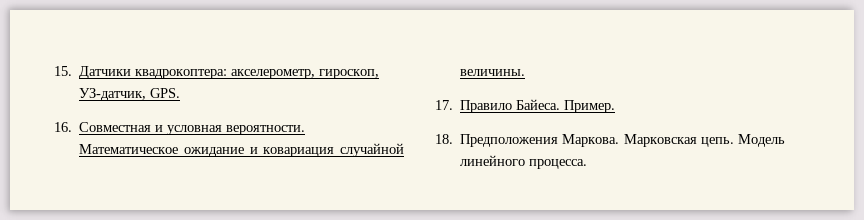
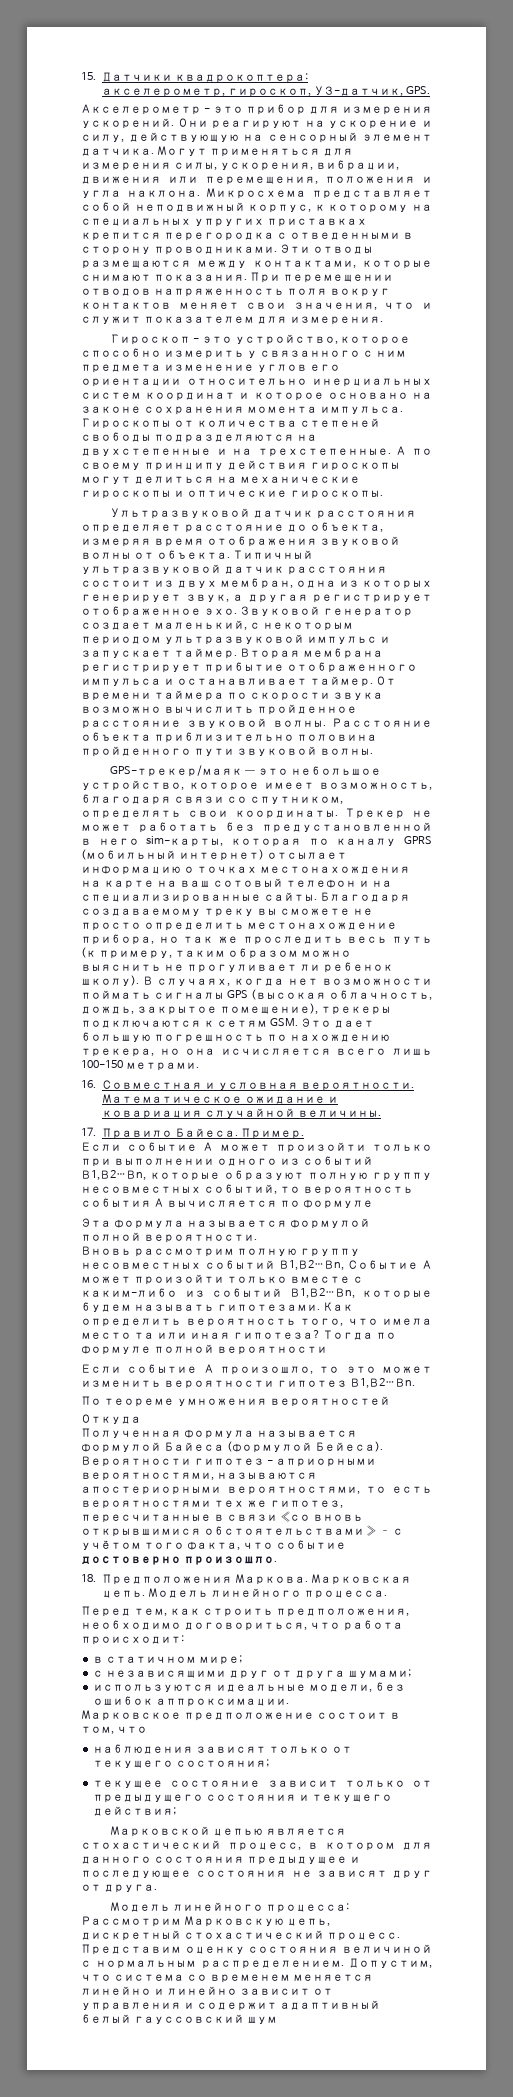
(181, 93) none -> [81,104,432,115] [81,118,432,129] [81,132,432,143] [81,146,353,157] [81,160,399,171] [81,176,432,185] [81,188,432,199] [81,202,432,213] [81,218,367,227] [81,232,413,241] [81,244,373,255] [81,260,432,269] [81,272,393,283] [81,288,390,297] [81,302,432,310] [81,316,383,325] [109,334,411,345] [81,348,406,359] [81,364,340,373] [81,378,432,387] [81,392,432,401] [81,406,403,415] [81,418,380,429] [81,432,317,443] [81,446,432,457] [81,460,400,471] [81,476,360,484] [81,490,383,499] [109,508,416,519] [81,522,383,533] [81,536,400,547] [81,550,313,559] [81,564,387,575] [81,578,432,589] [81,594,432,603] [81,606,413,617] [81,620,353,631] [81,634,390,645] [81,648,383,659] [81,662,417,673] [81,676,396,687] [81,690,383,701] [81,704,357,715] [81,718,432,729] [81,732,377,743] [81,746,373,757] [109,765,381,777] [81,780,432,791] [81,794,343,805] [81,808,432,819] [81,822,432,833] [81,836,432,847] [81,849,347,861] [81,865,410,875] [81,878,392,889] [81,892,410,903] [81,908,373,917] [81,922,397,931] [81,934,432,945] [81,947,351,959] [81,962,393,973] [81,975,432,986] [81,989,432,1000] [81,1003,391,1015] [81,1018,374,1028] [81,1032,390,1043] [81,1048,432,1057] [81,1060,199,1071] // Акселерометр - это прибор для измерения ускорений. Они реагируют на ускорение и силу, действующую на сенсорный элемент датчика. Могут применяться для измерения силы, ускорения, вибрации, движения или перемещения, положения и угла наклона. Микросхема представляет собой неподвижный корпус, к которому на специальных упругих приставках крепится перегородка с отведенными в сторону проводниками. Эти отводы размещаются между контактами, которые снимают показания. При перемещении отводов напряженность поля вокруг контактов меняет свои значения, что и служит показателем для измерения. // Гироскоп - это устройство, которое способно измерить у связанного с ним предмета изменение углов его ориентации относительно инерциальных систем координат и которое основано на законе сохранения момента импульса. Гироскопы от количества степеней свободы подразделяются на двухстепенные и на трехстепенные. А по своему принципу действия гироскопы могут делиться на механические гироскопы и оптические гироскопы. // Ультразвуковой датчик расстояния определяет расстояние до объекта, измеряя время отображения звуковой волны от объекта. Типичный ультразвуковой датчик расстояния состоит из двух мембран, одна из которых генерирует звук, а другая регистрирует отображенное эхо. Звуковой генератор создает маленький, с некоторым периодом ультразвуковой импульс и запускает таймер. Вторая мембрана регистрирует прибытие отображенного импульса и останавливает таймер. От времени таймера по скорости звука возможно вычислить пройденное расстояние звуковой волны. Расстояние объекта приблизительно половина пройденного пути звуковой волны. // GPS-трекер/маяк — это небольшое устройство, которое имеет возможность, благодаря связи со спутником, определять свои координаты. Трекер не может работать без предустановленной в него sim-карты, которая по каналу GPRS (мобильный интернет) отсылает информацию о точках местонахождения на карте на ваш сотовый телефон и на специализированные сайты. Благодаря создаваемому треку вы сможете не просто определить местонахождение прибора, но так же проследить весь путь (к примеру, таким образом можно выяснить не прогуливает ли ребенок школу). В случаях, когда нет возможности поймать сигналы GPS (высокая облачность, дождь, закрытое помещение), трекеры подключаются к сетям GSM. Это дает большую погрешность по нахождению трекера, но она исчисляется всего лишь 100-150 метрами.
(616, 106) none -> [81,1142,432,1153] [81,1156,373,1167] [81,1170,432,1181] [81,1184,413,1195] [81,1198,373,1209] [81,1218,370,1229] [81,1232,257,1243] [81,1246,360,1257] [81,1260,432,1270] [81,1274,363,1285] [81,1288,432,1299] [81,1302,353,1312] [81,1318,432,1327] [81,1330,396,1340] [81,1344,327,1355] [81,1364,432,1375] [81,1378,415,1389] [81,1396,390,1407] [81,1414,141,1424] [81,1428,357,1439] [81,1441,383,1453] [81,1456,376,1467] [81,1472,317,1481] [81,1486,432,1495] [81,1500,343,1509] [81,1511,363,1523] [81,1525,403,1537] [81,1540,346,1550] [81,1556,277,1565] // Если событие А может произойти только при выполнении одного из событий В1,В2…Вn, которые образуют полную группу несовместных событий, то вероятность события А вычисляется по формуле // Эта формула называется формулой полной вероятности. // Вновь рассмотрим полную группу несовместных событий В1,В2…Вn, Событие А может произойти только вместе с каким-либо из событий В1,В2…Вn, которые будем называть гипотезами. Как определить вероятность того, что имела место та или иная гипотеза? Тогда по формуле полной вероятности // Если событие А произошло, то это может изменить вероятности гипотез В1,В2…Вn. // По теореме умножения вероятностей // Откуда // Полученная формула называется формулой Байеса (формулой Бейеса). Вероятности гипотез - априорными вероятностями, называются апостериорными вероятностями, то есть вероятностями тех же гипотез, пересчитанные в связи «со вновь открывшимися обстоятельствами » – с учётом того факта, что событие достоверно произошло.
(588, 164) none -> [81,1606,409,1617] [81,1620,403,1631] [81,1635,184,1645] [93,1655,243,1665] [93,1669,411,1679] [93,1682,406,1692] [93,1696,290,1707] [81,1710,400,1721] [81,1726,147,1734] [93,1744,353,1754] [93,1759,270,1768] [93,1780,432,1788] [93,1794,393,1803] [93,1806,177,1816] [109,1826,346,1837] [81,1840,432,1851] [81,1856,360,1865] [81,1870,432,1879] [81,1884,157,1893] [109,1902,349,1913] [81,1916,330,1927] [81,1930,400,1941] [81,1944,433,1955] [81,1958,432,1969] [81,1974,373,1983] [81,1986,333,1995] [81,2000,380,2011] [81,2014,277,2024] // Перед тем, как строить предположения, необходимо договориться, что работа происходит: // в статичном мире; // с независящими друг от друга шумами; // используются идеальные модели, без ошибок аппроксимации. // Марковское предположение состоит в том, что // наблюдения зависят только от текущего состояния; // текущее состояние зависит только от предыдущего состояния и текущего действия; // Марковской цепью является стохастический процесс, в котором для данного состояния предыдущее и последующее состояния не зависят друг от друга. // Модель линейного процесса: Рассмотрим Марковскую цепь, дискретный стохастический процесс. Представим оценку состояния величиной с нормальным распределением. Допустим, что система со временем меняется линейно и линейно зависит от управления и содержит адаптивный белый гауссовский шум

